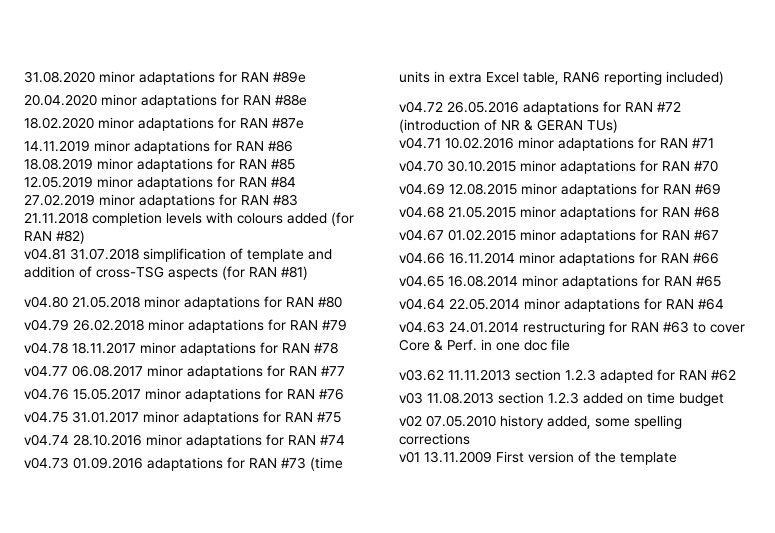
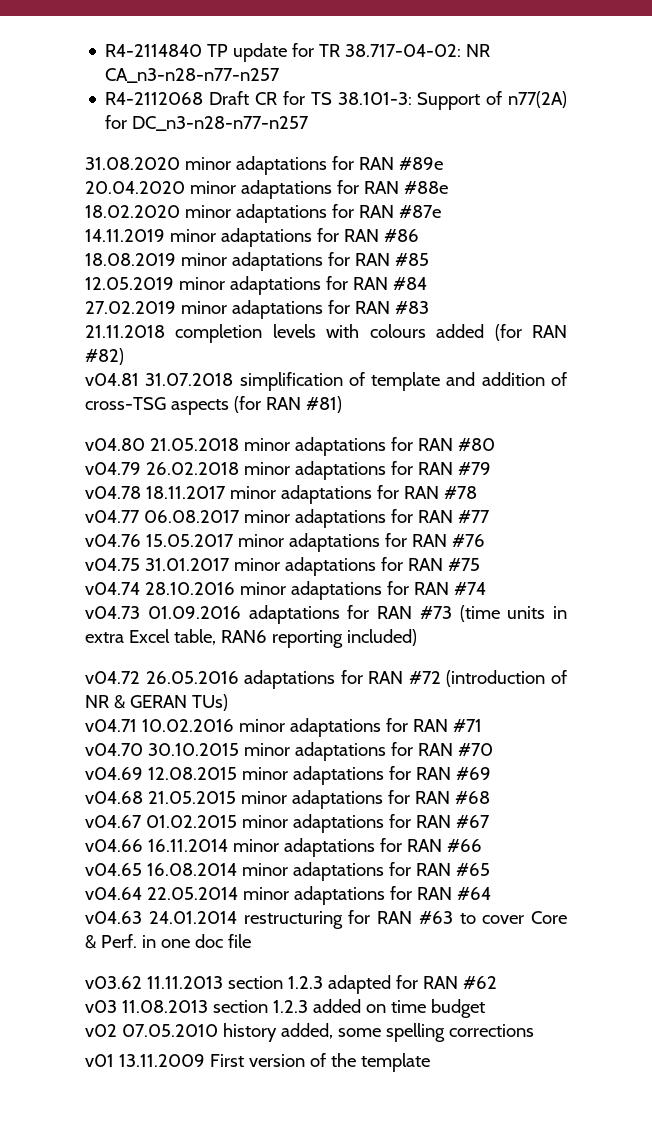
(24, 77) none -> [105,43,491,62] [105,68,281,83] [105,91,567,110] [105,115,310,131] R4-2114840 TP update for TR 38.717-04-02: NR CA_n3-n28-n77-n257 // R4-2112068 Draft CR for TS 38.101-3: Support of n77(2A) for DC_n3-n28-n77-n257 //

